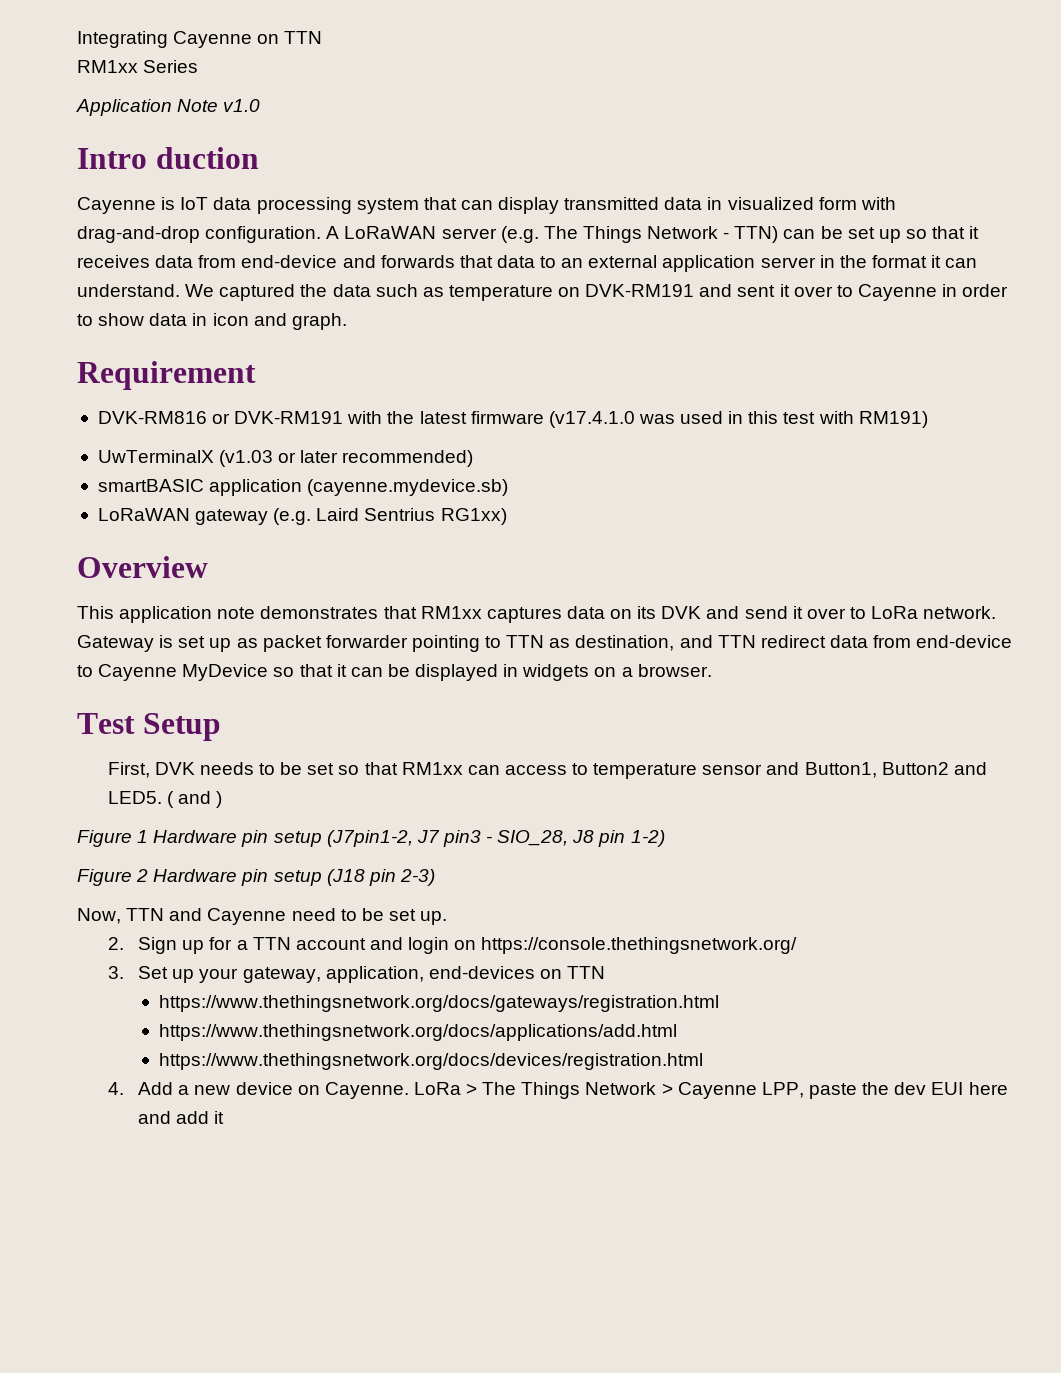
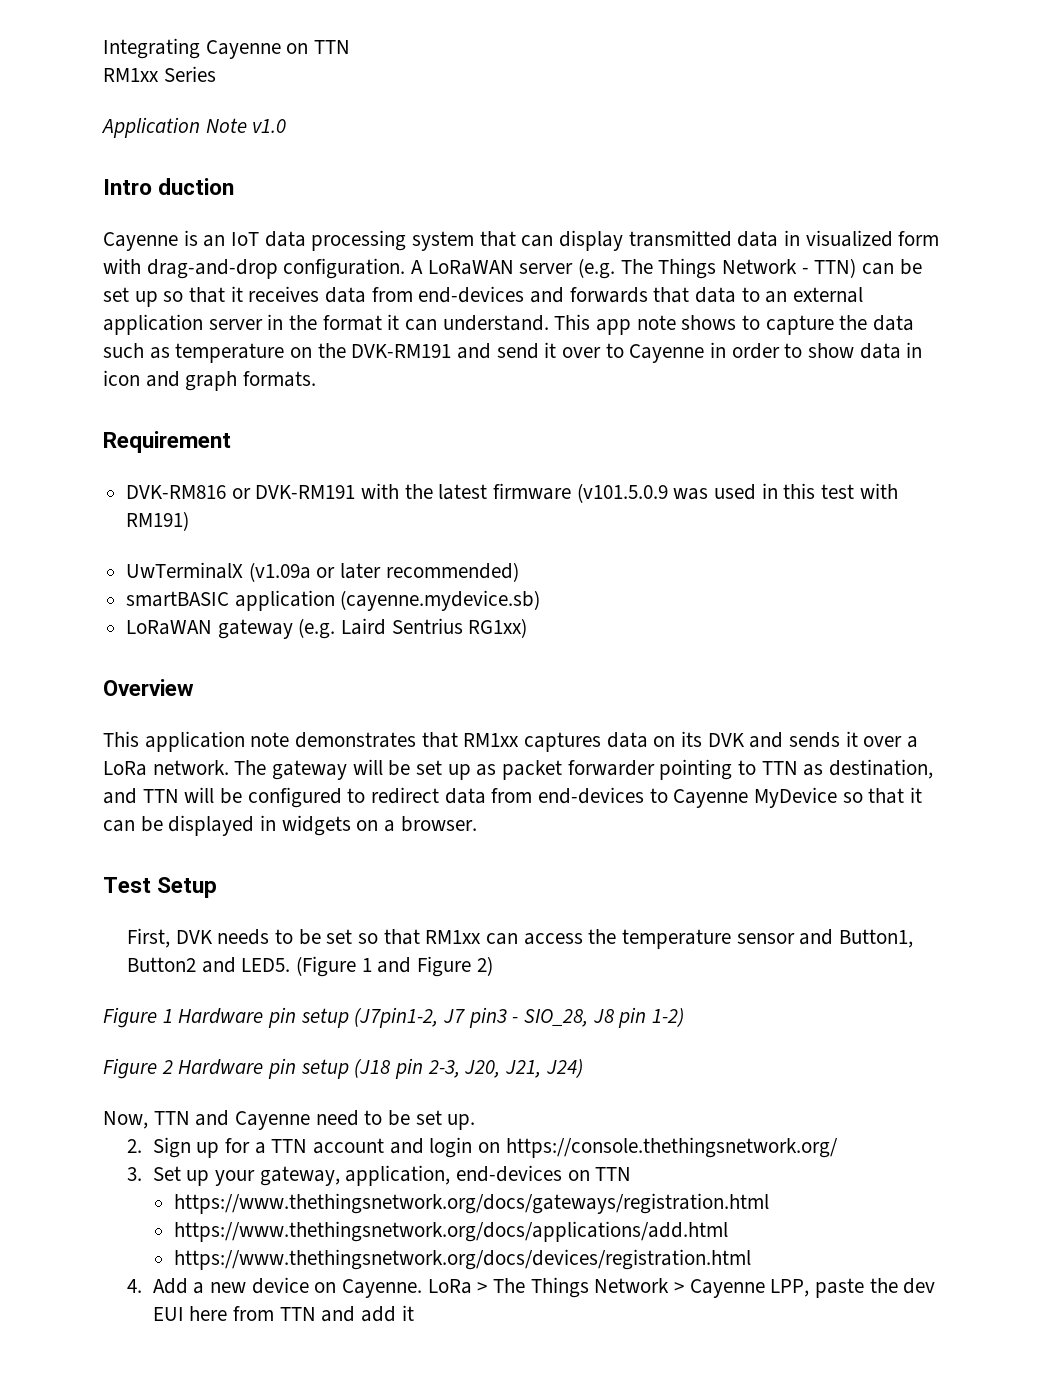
(176, 203) none -> [203,235,226,247] an
[241,255,338,268] end-device -> [418,286,525,303] end-devices
[185,284,296,301] We captured -> [554,314,834,335] This app note shows to capture
(581, 292) none -> [317,343,346,358] the
[737,285,776,297] sent -> [496,343,539,359] send
[291,313,347,330] graph. -> [185,371,317,391] graph formats.
[548,411,635,428] (v17.4.1.0 -> [576,483,668,503] (v101.5.0.9
[219,450,274,467] (v1.03 -> [248,562,311,582] (v1.09a
[744,606,866,619] send it over to -> [789,731,919,748] sends it over a
[77,635,174,652] Gateway is -> [234,759,411,780] The gateway will be
(756, 641) none -> [184,787,366,808] will be configured to
[916,635,1013,648] end-device -> [538,787,645,804] end-devices
[572,763,589,775] to -> [588,929,617,944] the
[166,791,222,808] ( and ) -> [296,956,493,977] (Figure 1 and Figure 2)
[399,869,435,886] 2-3) -> [427,1058,583,1078] 2-3, J20, J21, J24)
(1008, 1088) none -> [232,1306,316,1321] from TTN

